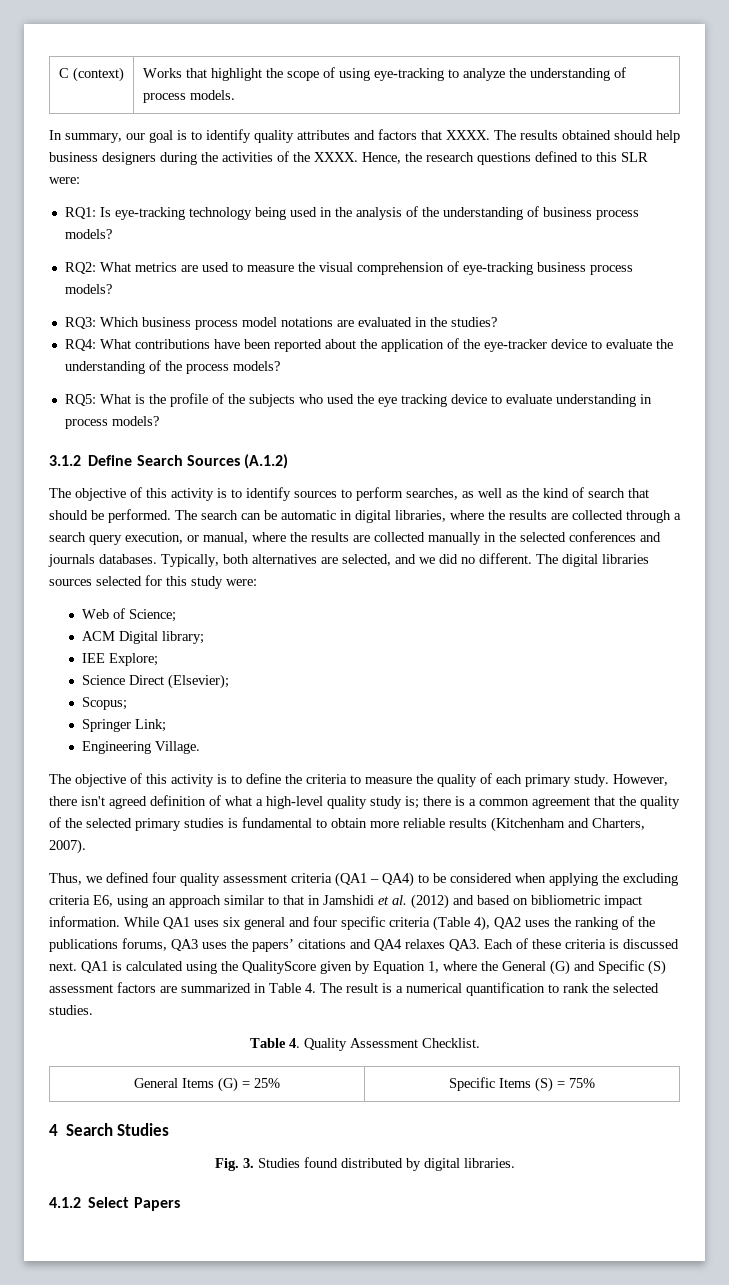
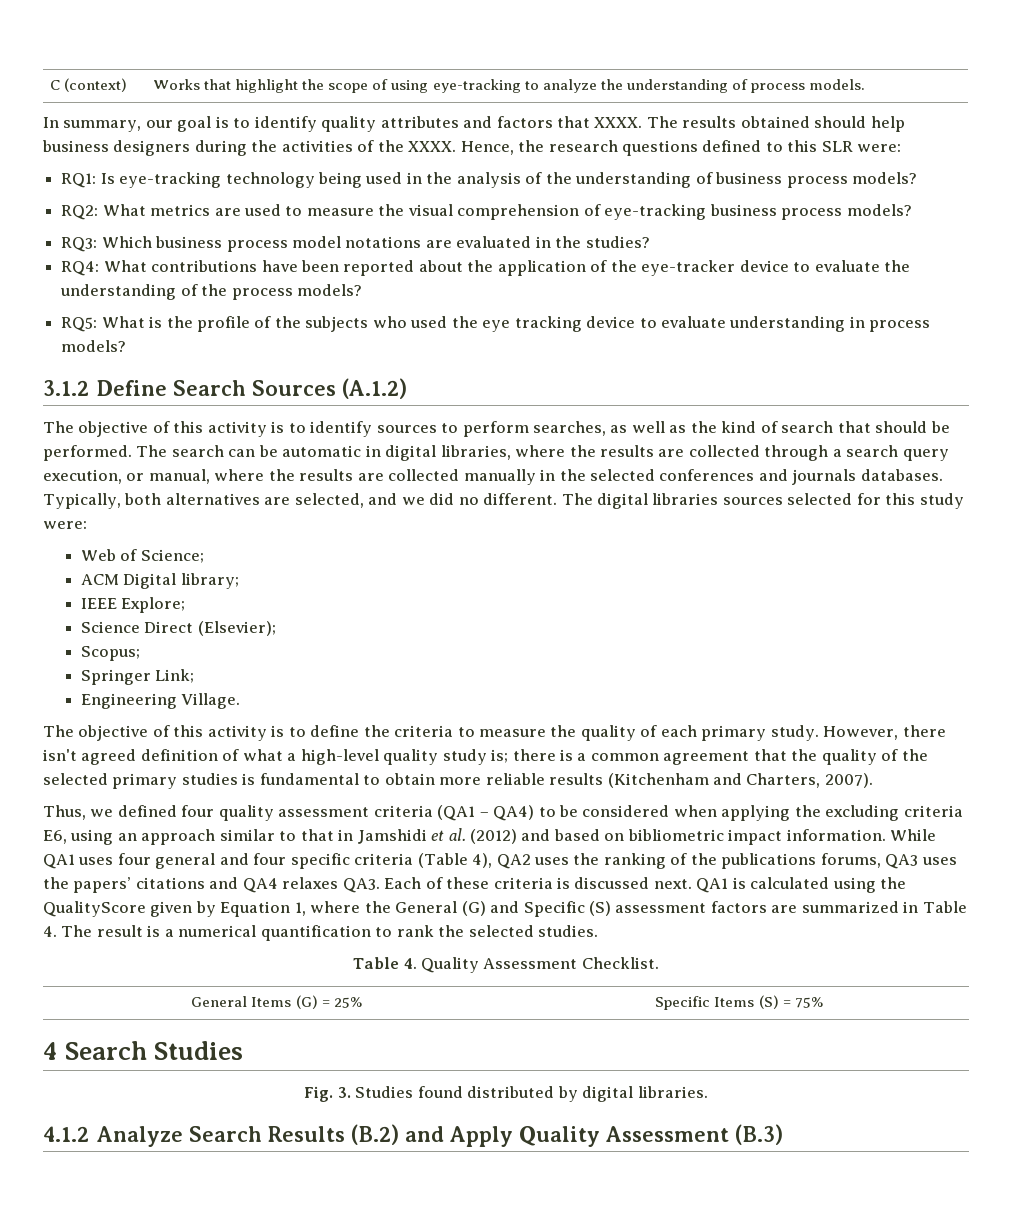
[81,653,105,663] IEE -> [80,598,117,609] IEEE
[223,917,241,927] six -> [117,853,151,865] four
[88,1197,180,1211] Select Papers -> [97,1124,784,1147] Analyze Search Results (B.2) and Apply Quality Assessment (B.3)

